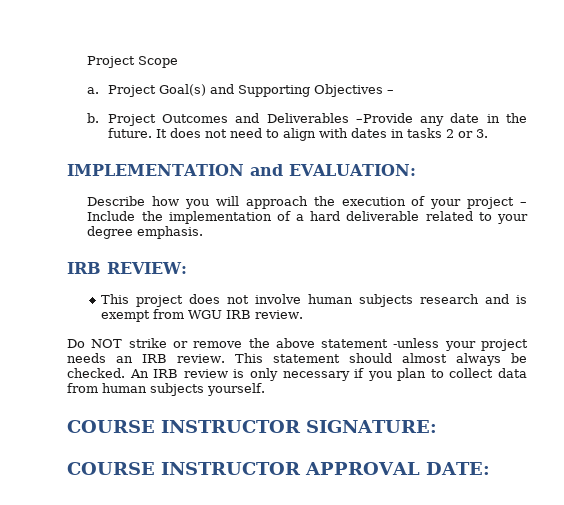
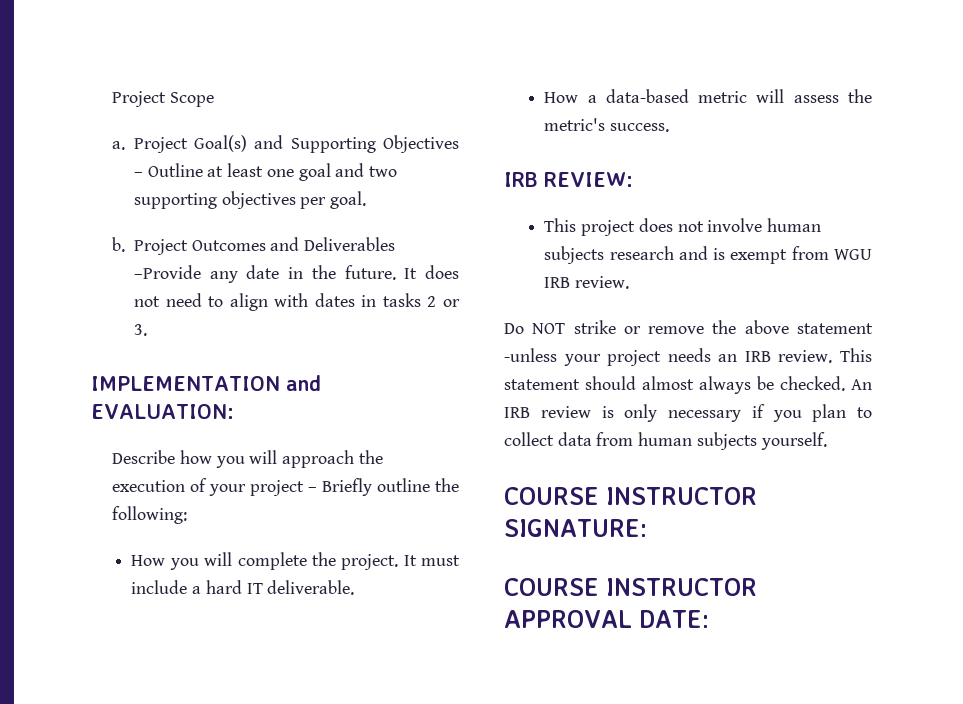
(394, 92) none -> [147,163,398,181] [133,191,367,209] Outline at least one goal and two supporting objectives per goal.
[87,211,528,224] [87,226,204,239] Include the implementation of a hard deliverable related to your degree emphasis. -> [322,478,459,496] [112,506,188,524] [131,552,461,570] [131,580,355,595] [544,89,872,103] [544,118,670,132] Briefly outline the following: // How you will complete the project. It must include a hard IT deliverable. // How a data-based metric will assess the metric's success.

